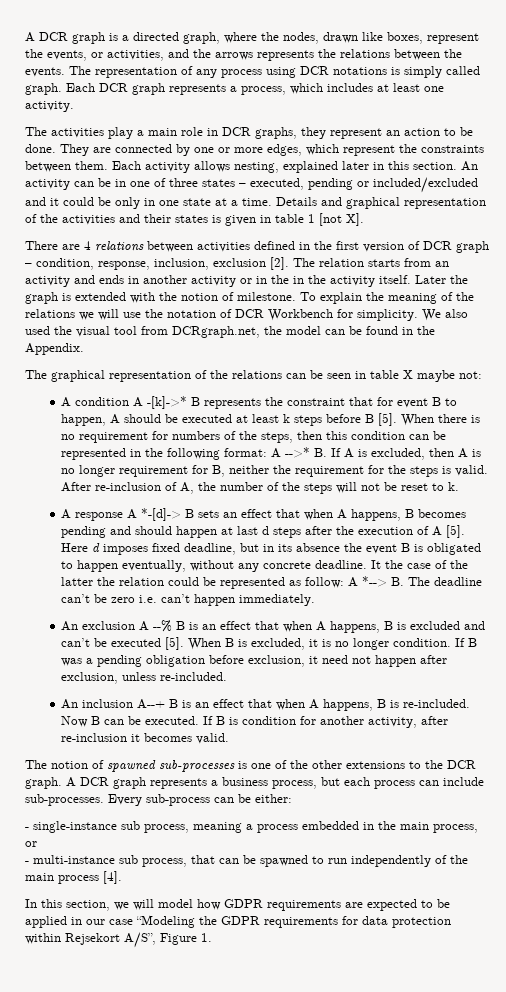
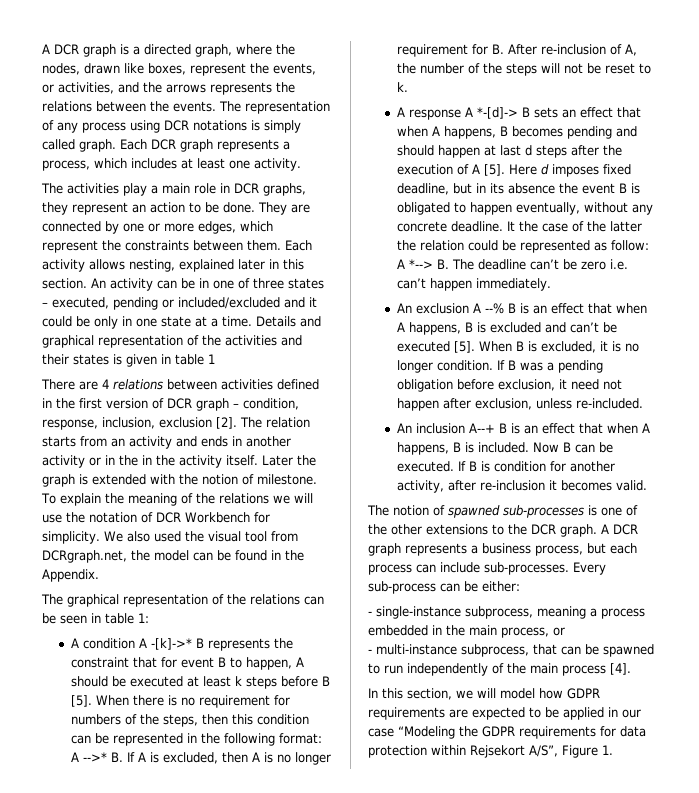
[319,213,364,226] [not X]. -> (215, 359) none
[403,370,482,382] X maybe not: -> [138,613,149,623] 1:
[212,465,489,477] B, neither the requirement for the steps is valid. -> [491,44,504,54] B.
[403,699,471,708] re-included. -> [477,442,529,453] included.
[121,821,189,833] sub process, -> [465,606,533,619] subprocess,
[119,855,187,867] sub process, -> [461,644,529,657] subprocess,

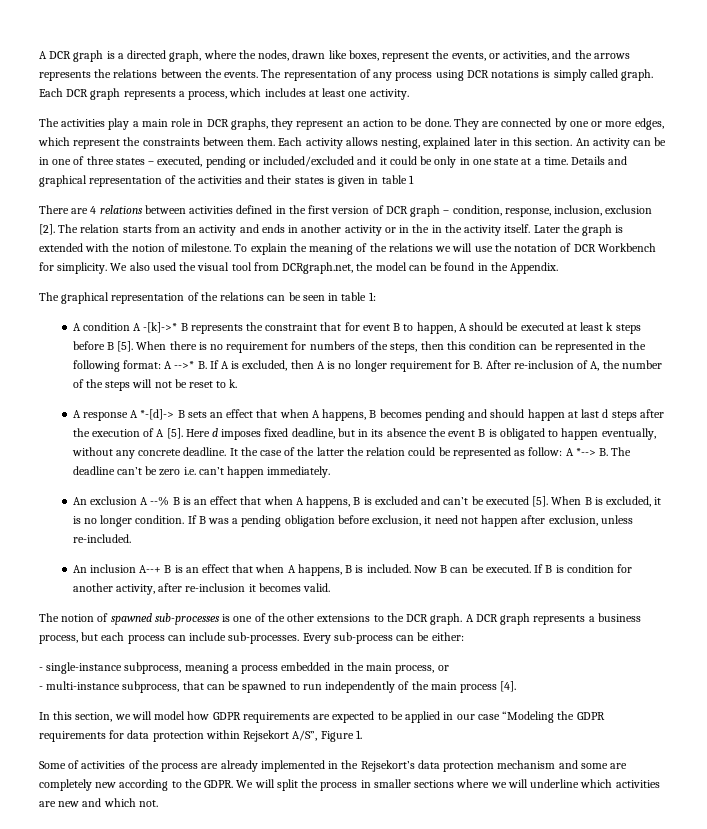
(613, 750) none -> [39,760,628,772] [39,779,660,791] [39,798,158,807] // Some of activities of the process are already implemented in the Rejsekort’s data protection mechanism and some are completely new according to the GDPR. We will split the process in smaller sections where we will underline which activities are new and which not.

